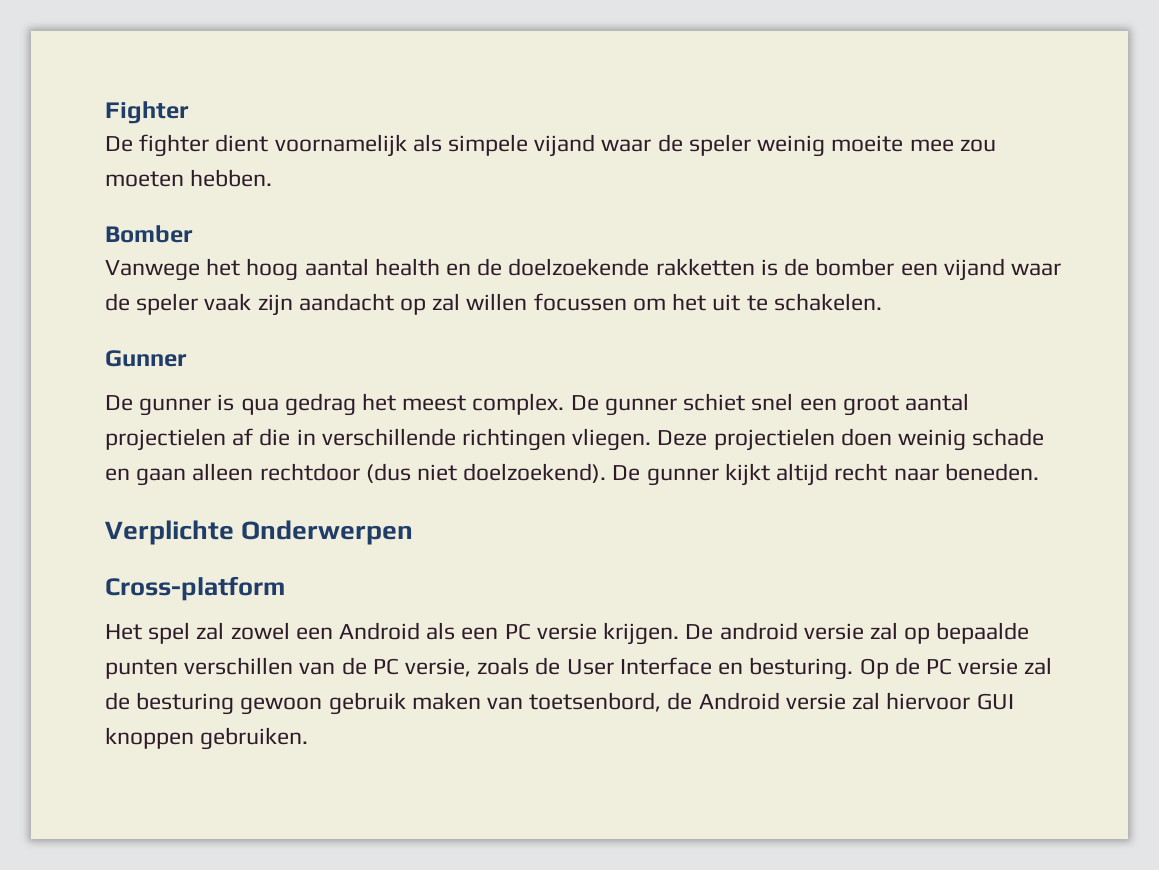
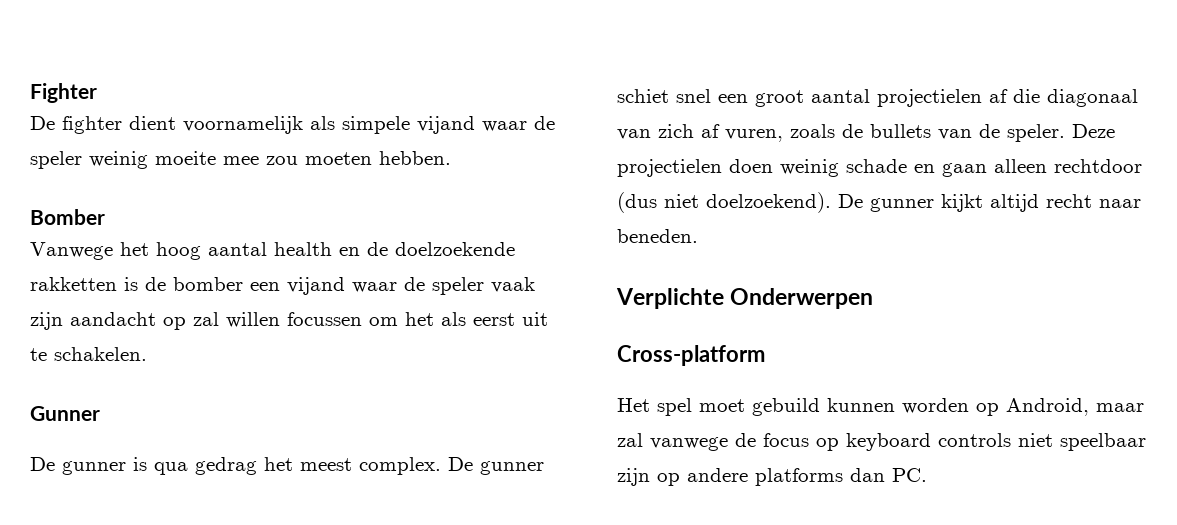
(707, 302) none -> [441,312,515,326] als eerst
[296,428,652,451] in verschillende richtingen vliegen. -> [1047,89,1138,107] [617,124,1065,142] diagonaal van zich af vuren, zoals de bullets van de speler.
[196,622,1030,645] [105,657,1053,680] [105,692,1014,715] [105,727,309,750] zal zowel een Android als een PC versie krijgen. De android versie zal op bepaalde punten verschillen van de PC versie, zoals de User Interface en besturing. Op de PC versie zal de besturing gewoon gebruik maken van toetsenbord, de Android versie zal hiervoor GUI knoppen gebruiken. -> [699,398,1144,416] [617,433,1146,451] [617,468,927,486] moet gebuild kunnen worden op Android, maar zal vanwege de focus op keyboard controls niet speelbaar zijn op andere platforms dan PC.

